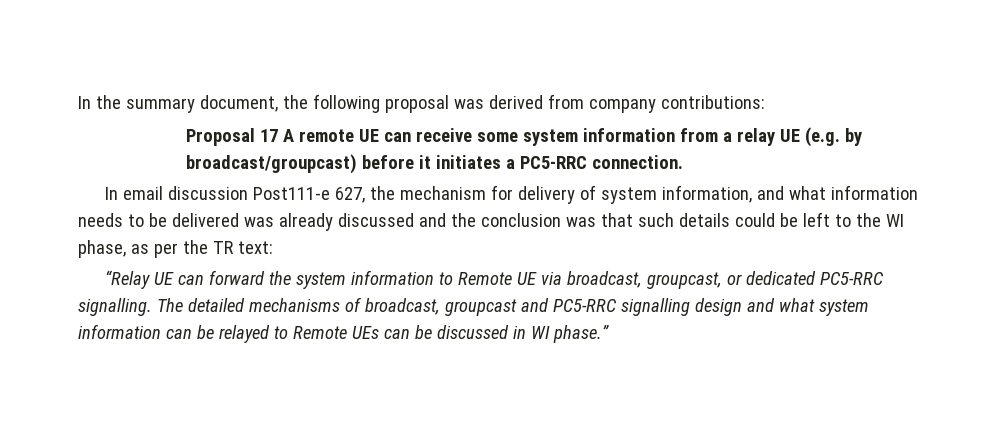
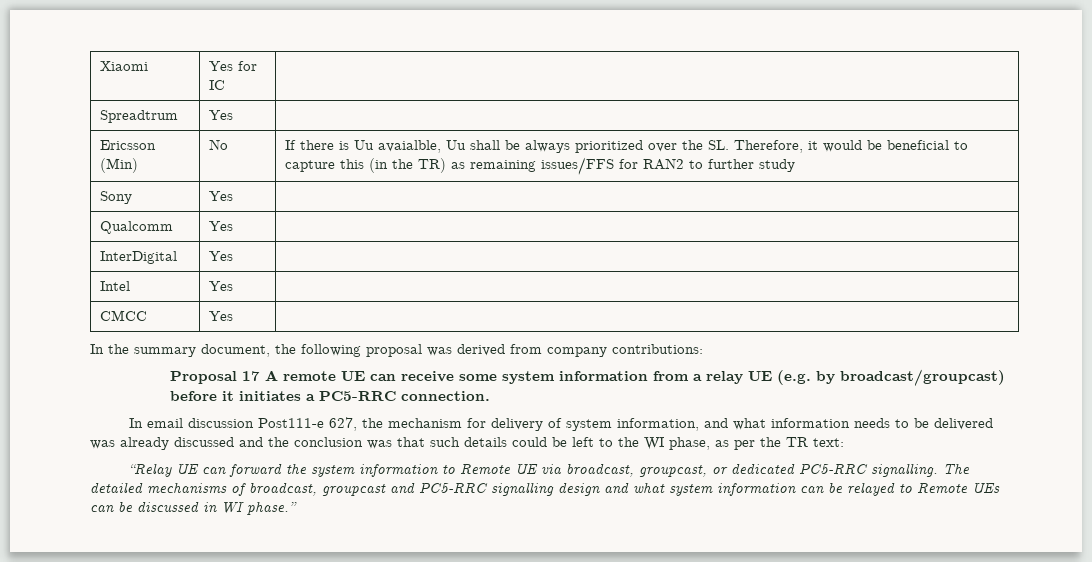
(78, 102) none -> [99,61,148,71] [208,61,257,71] [208,80,225,90] [99,110,178,123] [208,110,233,120] [99,140,156,150] [99,158,138,173] [208,139,228,150] [284,140,968,153] [284,157,795,175] [99,191,132,204] [208,191,233,201] [99,221,173,234] [208,221,233,231] [99,251,177,264] [208,251,233,261] [99,281,130,291] [208,281,233,291] [99,310,147,321] [208,311,233,321] Xiaomi | Yes for IC | // Spreadtrum | Yes | // Ericsson (Min) | No | If there is Uu avaialble, Uu shall be always prioritized over the SL. Therefore, it would be beneficial to capture this (in the TR) as remaining issues/FFS for RAN2 to further study // Sony | Yes | // Qualcomm | Yes | // InterDigital | Yes | // Intel | Yes | // CMCC | Yes | //

